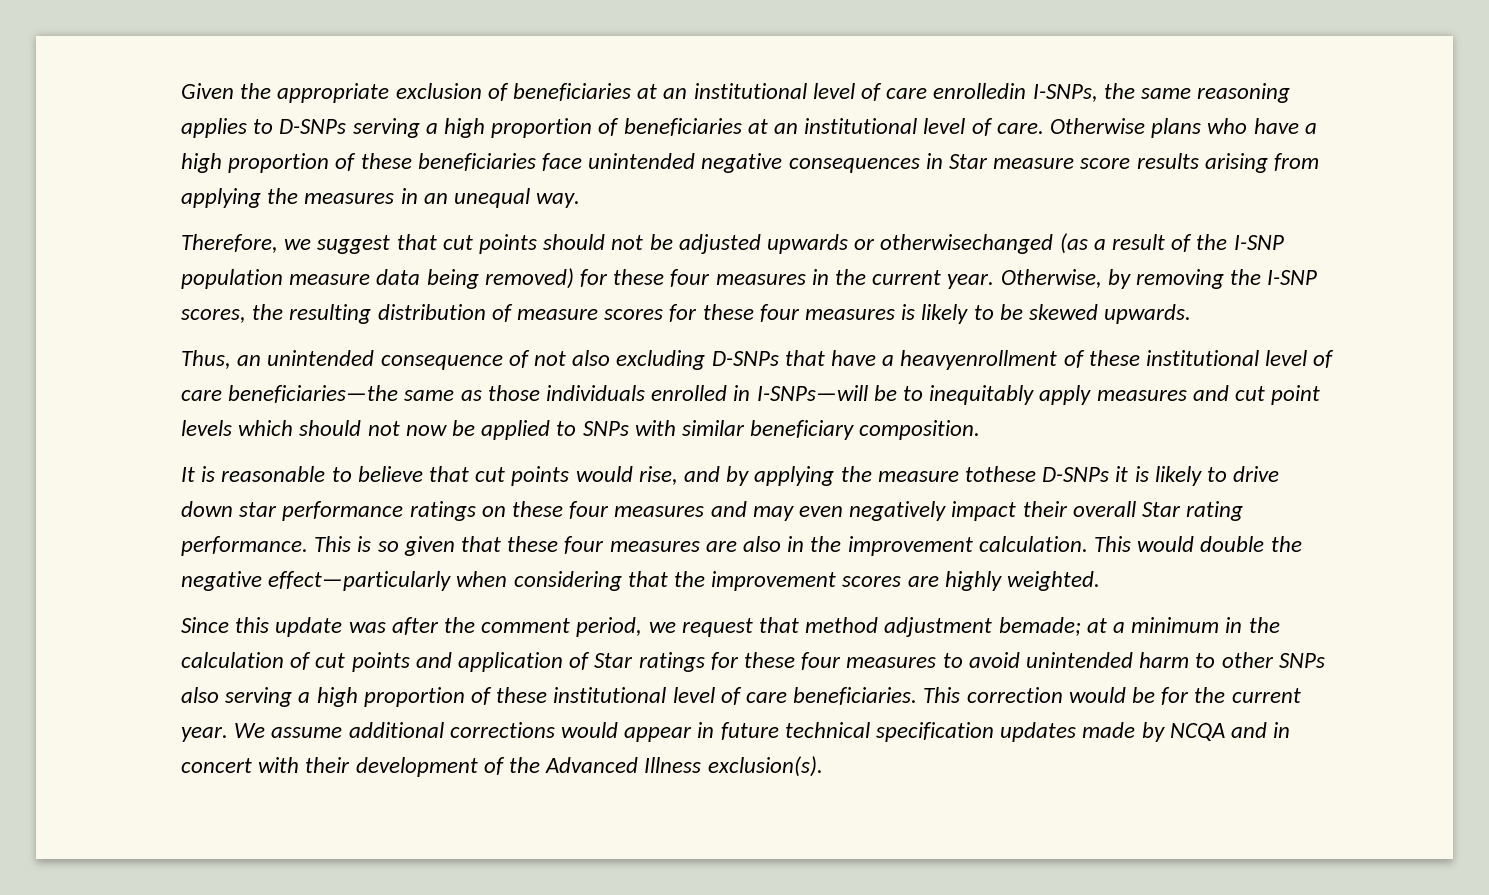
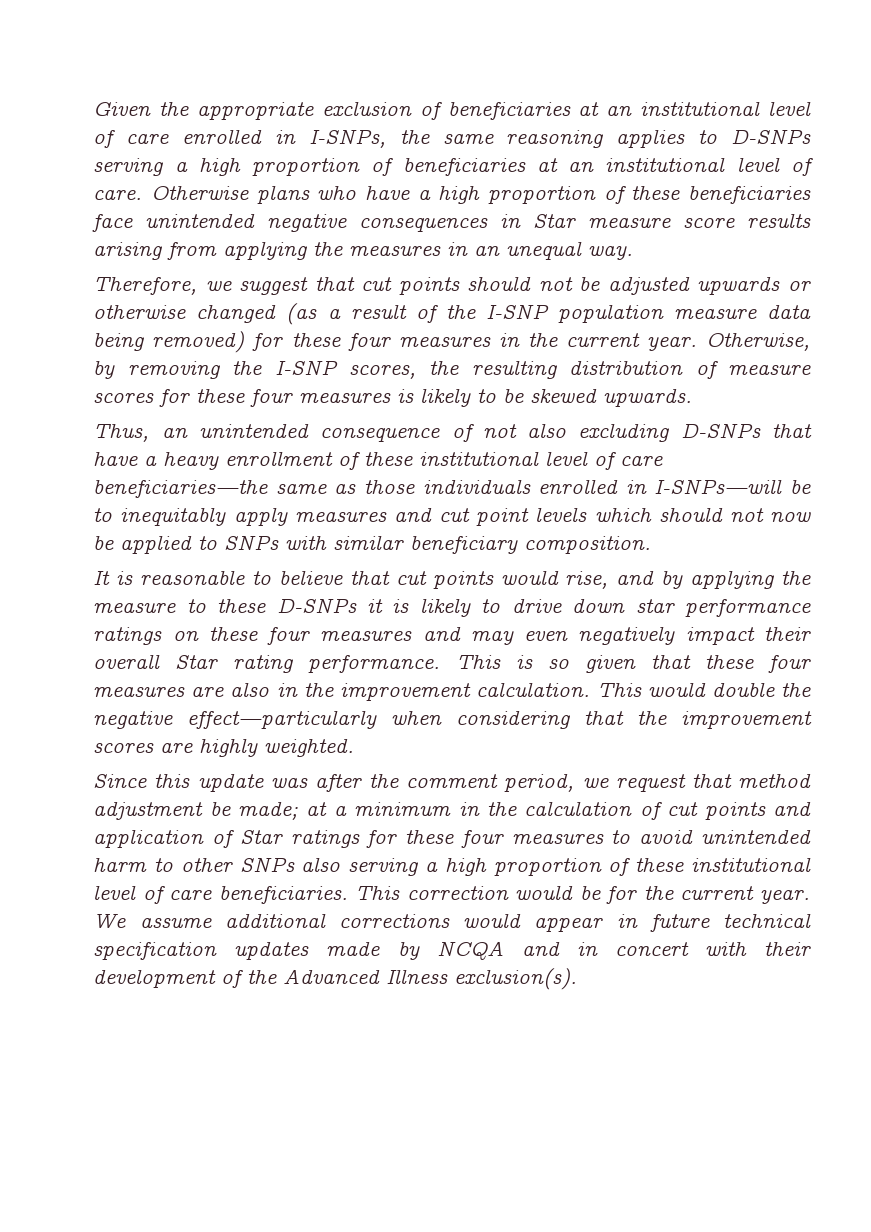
[933,83,1027,99] enrolledin -> [182,129,296,144] enrolled in
[880,234,1054,254] otherwisechanged -> [93,305,277,323] otherwise changed
[900,350,1058,370] heavyenrollment -> [163,451,334,470] heavy enrollment
[965,466,1037,482] tothese -> [186,599,267,613] to these
[998,617,1081,636] bemade; -> [209,801,299,820] be made;

